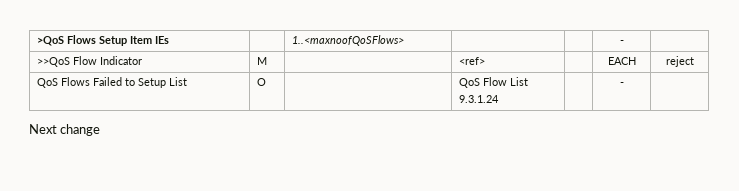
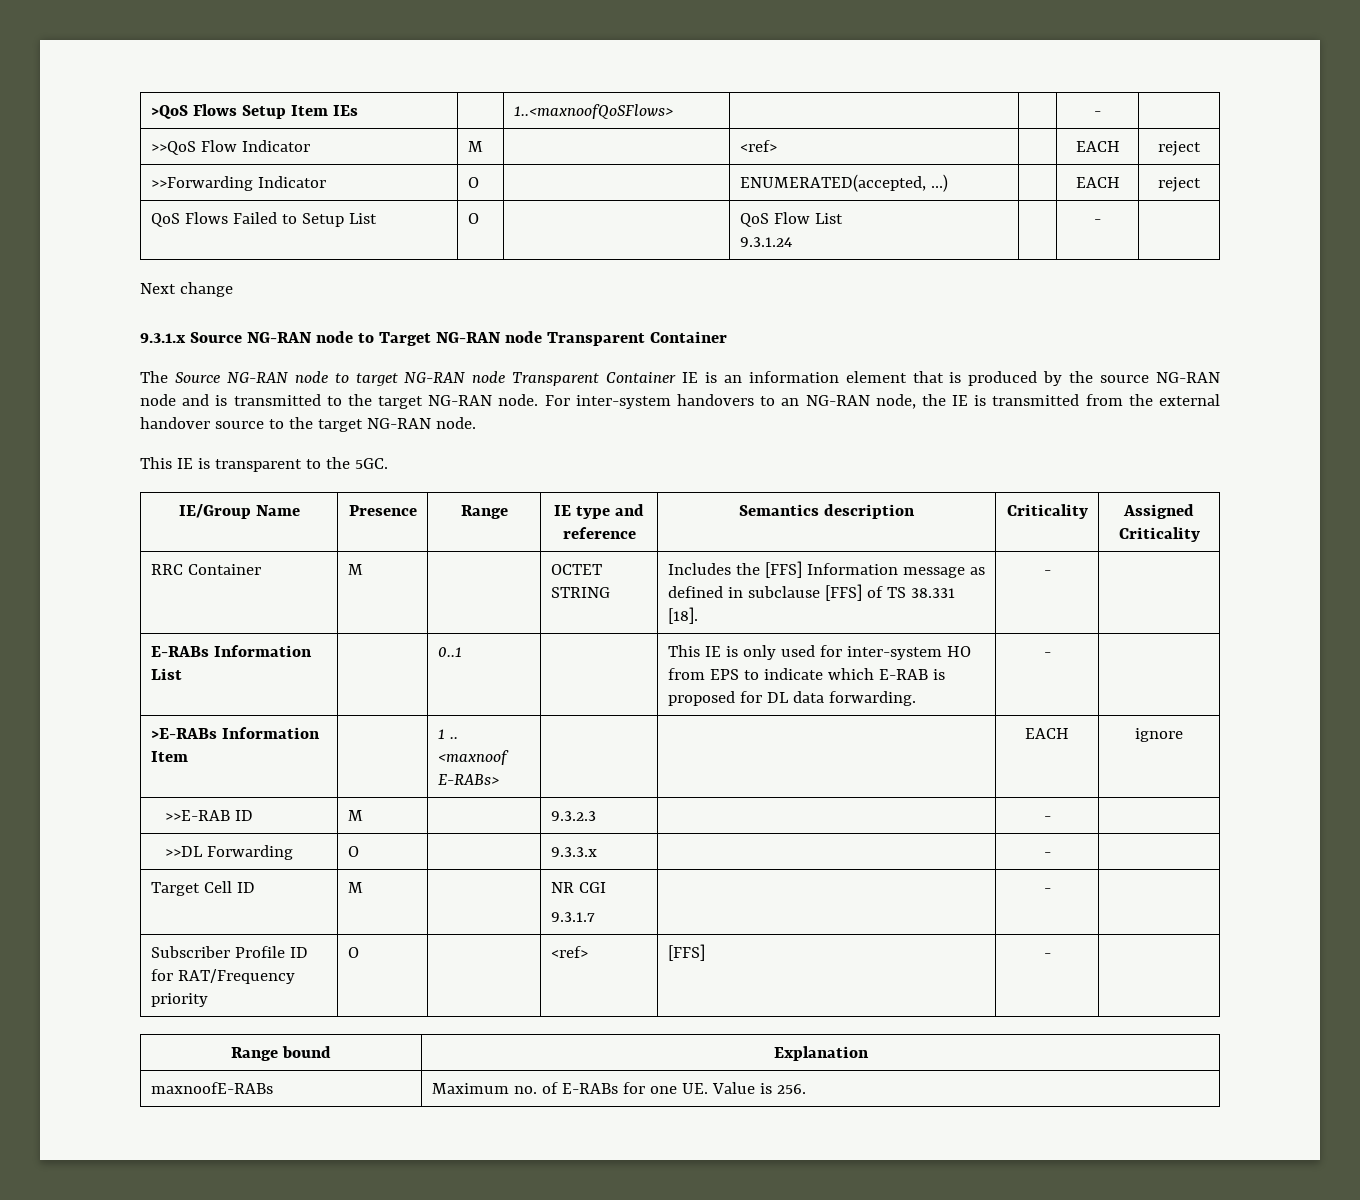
(694, 61) none -> [150,176,326,191] [467,177,479,188] [739,174,948,192] [1075,177,1120,188] [1158,177,1201,192] // >>Forwarding Indicator | O | | ENUMERATED(accepted, …) | | EACH | reject
(101, 130) none -> [140,331,727,346] [140,371,1221,386] [140,394,1220,409] [140,417,476,432] [140,457,388,472] [178,504,300,519] [348,505,417,516] [460,505,508,519] [554,504,644,519] [562,527,636,539] [739,504,915,519] [1006,504,1088,519] [1123,504,1194,519] [1118,527,1200,542] [150,564,261,575] [347,564,363,575] [550,564,602,575] [550,587,610,598] [667,561,985,578] [667,584,955,601] [667,607,698,624] [1043,570,1051,575] [150,645,312,657] [150,668,182,680] [437,647,462,657] [667,645,971,660] [667,668,945,680] [667,691,916,706] [1043,652,1051,657] [150,727,320,739] [150,751,188,762] [437,729,458,739] [437,750,509,765] [437,774,499,785] [1025,728,1069,739] [1135,728,1183,742] [164,810,253,821] [347,810,363,821] [550,811,596,821] [1043,816,1051,821] [164,845,293,860] [347,846,359,857] [550,847,597,857] [1043,852,1051,857] [150,881,255,896] [347,882,363,893] [550,882,606,893] [550,912,595,922] [1043,888,1051,893] [150,946,308,958] [150,969,295,984] [150,993,208,1007] [347,947,359,958] [550,946,588,958] [667,944,705,961] [1043,953,1051,958] [231,1046,331,1061] [773,1046,869,1061] [150,1082,273,1094] [431,1082,806,1094] // 9.3.1.x Source NG-RAN node to Target NG-RAN node Transparent Container // The Source NG-RAN node to target NG-RAN node Transparent Container IE is an information element that is produced by the source NG-RAN node and is transmitted to the target NG-RAN node. For inter-system handovers to an NG-RAN node, the IE is transmitted from the external handover source to the target NG-RAN node. // This IE is transparent to the 5GC. // IE/Group Name | Presence | Range | IE type and reference | Semantics description | Criticality | Assigned Criticality // RRC Container | M | | OCTET STRING | Includes the [FFS] Information message as defined in subclause [FFS] of TS 38.331 [18]. | - | // E-RABs Information List | | 0..1 | | This IE is only used for inter-system HO from EPS to indicate which E-RAB is proposed for DL data forwarding. | - | // >E-RABs Information Item | | 1 .. <maxnoof E-RABs> | | | EACH | ignore // >>E-RAB ID | M | | 9.3.2.3 | | - | // >>DL Forwarding | O | | 9.3.3.x | | - | // Target Cell ID | M | | NR CGI // 9.3.1.7 | | - | // Subscriber Profile ID for RAT/Frequency priority | O | | <ref> | [FFS] | - | // Range bound | Explanation // maxnoofE-RABs | Maximum no. of E-RABs for one UE. Value is 256.

